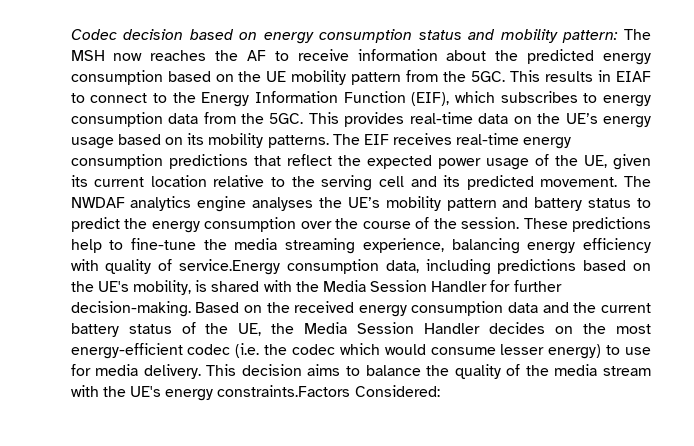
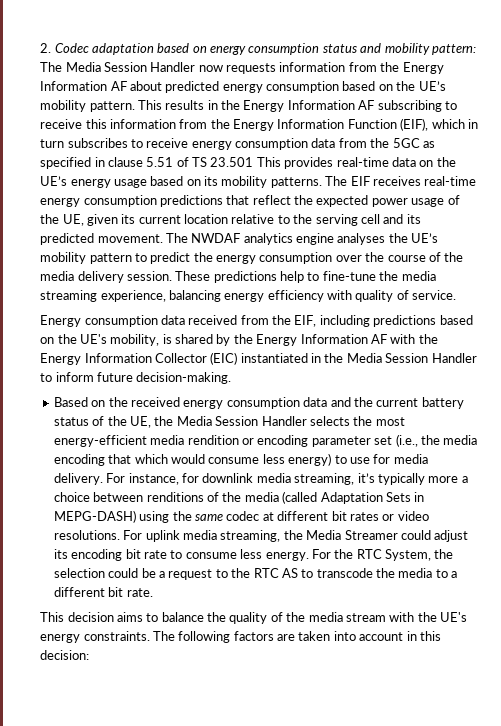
[70,29,184,40] Codec decision -> [40,43,154,55] 2. Codec adaptation
[70,49,519,61] MSH now reaches the AF to receive information about the -> [65,62,444,74] [40,81,162,91] Media Session Handler now requests information from the Energy Information AF about
[266,70,652,85] [70,93,167,103] UE mobility pattern from the 5GC. This results in EIAF to connect to -> [418,81,446,91] [40,100,457,112] [40,119,208,129] UE’s mobility pattern. This results in the Energy Information AF subscribing to receive this information from
(495, 97) none -> [467,119,478,129] [40,139,65,148] in turn
(598, 98) none -> [146,138,189,148] receive
[269,113,304,124] 5GC. -> [392,138,435,148] [40,157,254,169] 5GC as specified in clause 5.51 of TS 23.501
[502,197,632,211] and battery status -> (132, 258) none
(457, 223) none -> [40,271,124,283] media delivery
[179,259,419,275] service.Energy consumption data, -> [412,290,457,300] [40,315,317,327] service. // Energy consumption data received from the EIF,
[263,280,562,292] with the Media Session Handler for further -> [216,334,438,346] [40,352,477,365] [40,372,133,382] by the Energy Information AF with the Energy Information Collector (EIC) instantiated in the Media Session Handler to inform future
(191, 309) none -> (232, 378) //
[489,322,574,334] decides on -> [309,416,350,426] selects
[187,343,336,358] codec (i.e. the codec -> [150,434,478,447] [53,454,132,466] media rendition or encoding parameter set (i.e., the media encoding that
[500,344,545,355] lesser -> [262,454,285,464] less
(201, 371) none -> [106,473,468,485] [53,491,425,504] [53,510,429,523] [53,530,469,542] [53,549,454,561] [53,568,458,580] [53,587,153,597] For instance, for downlink media streaming, it’s typically more a choice between renditions of the media (called Adaptation Sets in MEPG-DASH) using the same codec at different bit rates or video resolutions. For uplink media streaming, the Media Streamer could adjust its encoding bit rate to consume less energy. For the RTC System, the selection could be a request to the RTC AS to transcode the media to a different bit rate. //
[217,385,440,397] constraints.Factors Considered: -> [83,631,441,643] [40,650,90,660] constraints. The following factors are taken into account in this decision:

